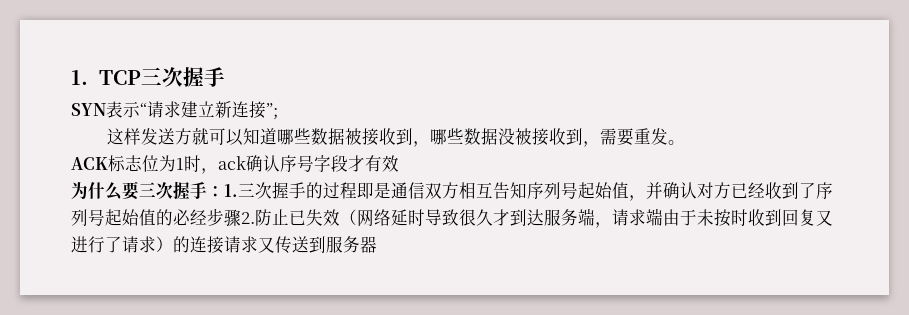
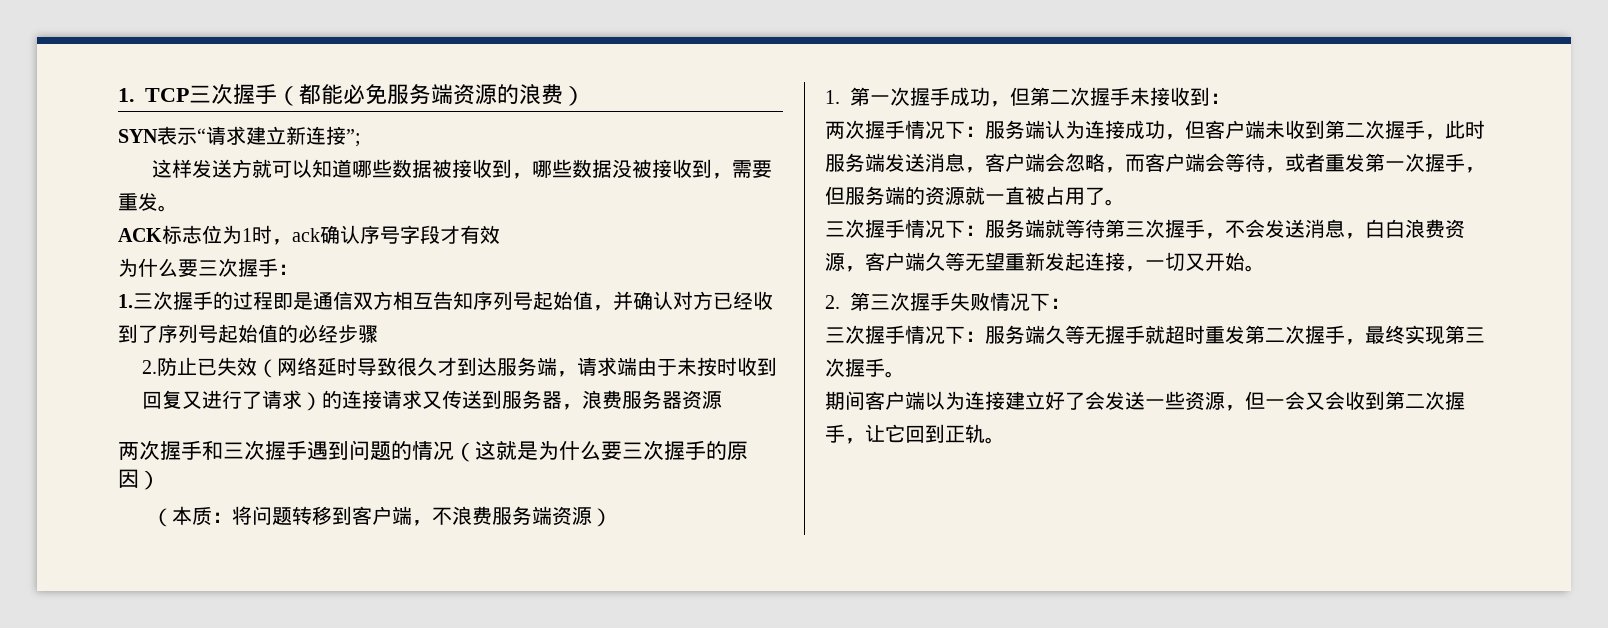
(226, 77) none -> [277,84,585,106] （都能必免服务端资源的浪费）
(224, 191) none -> (298, 269) //
(241, 218) none -> (378, 334) //
(377, 244) none -> [561,390,722,410] [118,440,748,462] [118,469,160,490] [152,506,613,527] [825,87,1230,107] [825,120,1485,140] [825,153,1485,173] [825,186,1125,206] [825,219,1465,239] [825,252,1265,272] [825,292,1070,311] [825,325,1485,345] [825,358,905,378] [825,391,1465,411] [825,424,1005,444] ，浪费服务器资源 // 两次握手和三次握手遇到问题的情况（这就是为什么要三次握手的原因） // （本质：将问题转移到客户端，不浪费服务端资源） // 1.第一次握手成功，但第二次握手未接收到： // 两次握手情况下：服务端认为连接成功，但客户端未收到第二次握手，此时服务端发送消息，客户端会忽略，而客户端会等待，或者重发第一次握手，但服务端的资源就一直被占用了。 // 三次握手情况下：服务端就等待第三次握手，不会发送消息，白白浪费资源，客户端久等无望重新发起连接，一切又开始。 // 2.第三次握手失败情况下： // 三次握手情况下：服务端久等无握手就超时重发第二次握手，最终实现第三次握手。 // 期间客户端以为连接建立好了会发送一些资源，但一会又会收到第二次握手，让它回到正轨。

